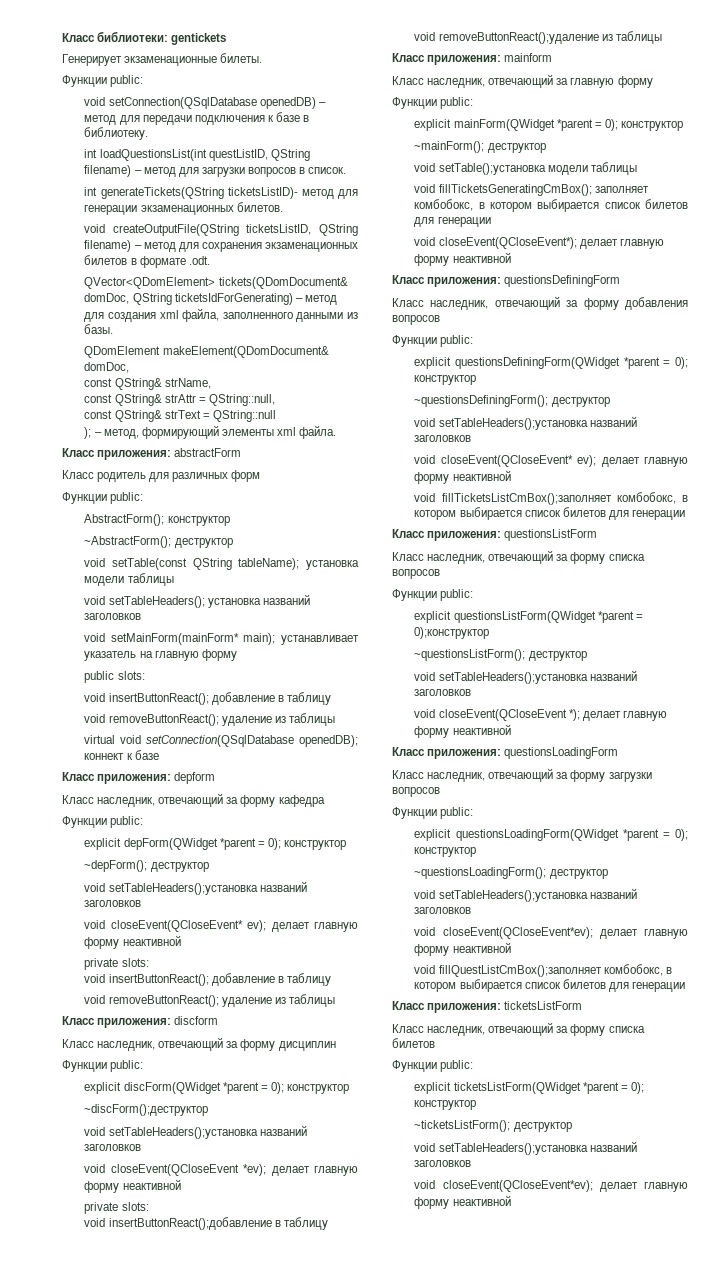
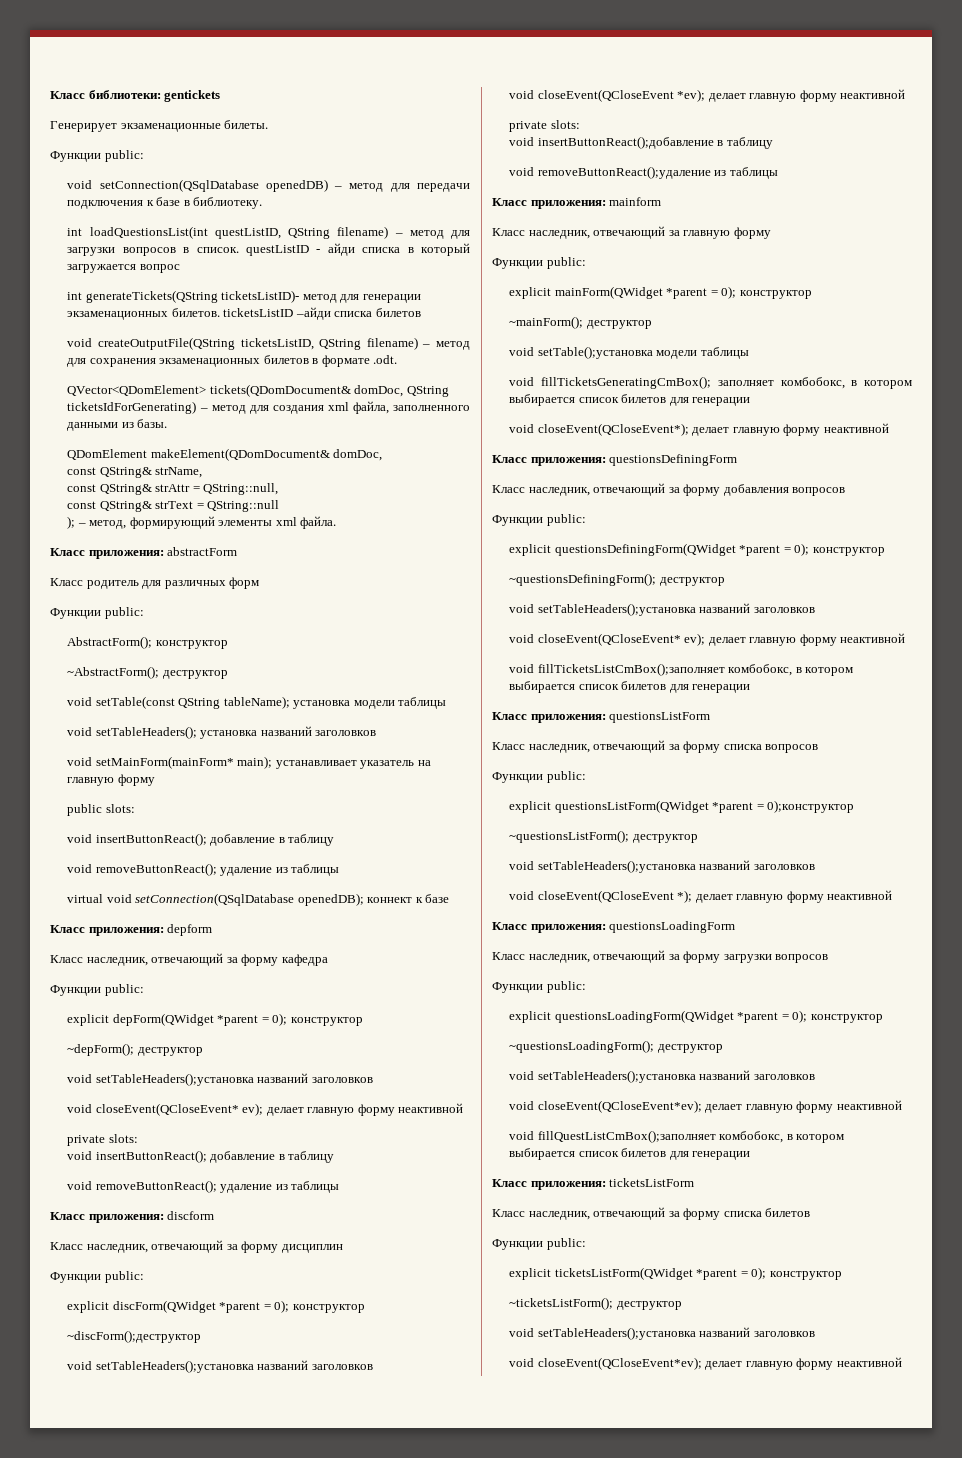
(347, 170) none -> [246,243,471,256] [67,264,180,273] questListID - айди списка в который загружается вопрос
(283, 207) none -> [223,307,421,320] ticketsListID –айди списка билетов

